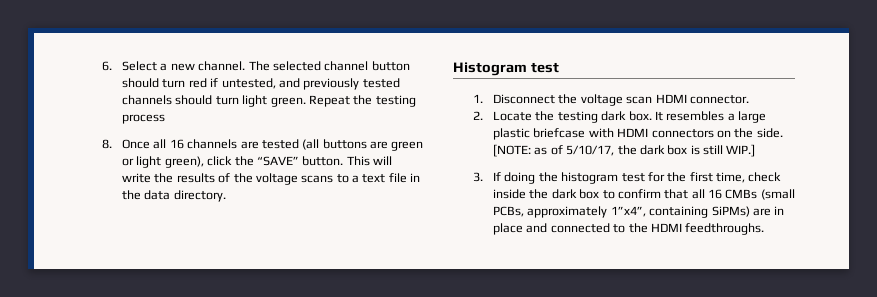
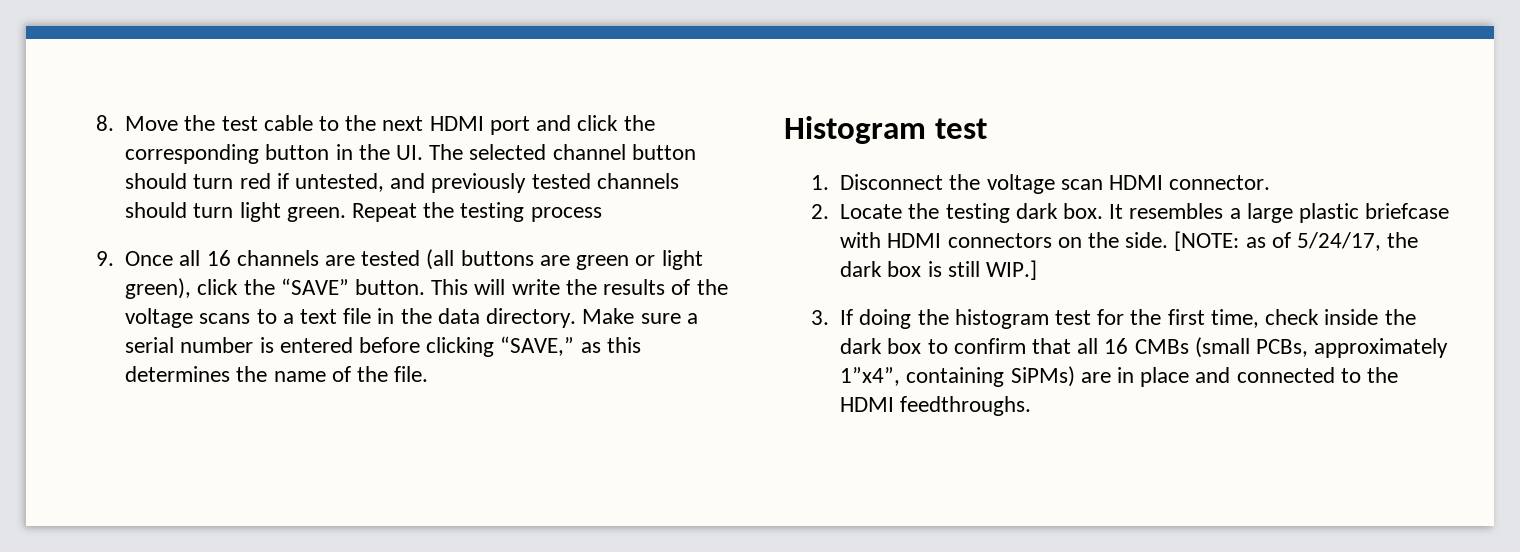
[102,61,246,71] 6. Select a new channel. -> [95,115,655,135] [125,144,424,164] 8. Move the test cable to the next HDMI port and click the corresponding button in the UI.
[102,139,113,149] 8. -> [95,251,114,266] 9.
(226, 196) none -> [582,308,698,324] [125,336,641,357] [125,366,429,382] Make sure a serial number is entered before clicking “SAVE,” as this determines the name of the file.
[566,145,615,156] 5/10/17, -> [1297,232,1382,251] 5/24/17,

